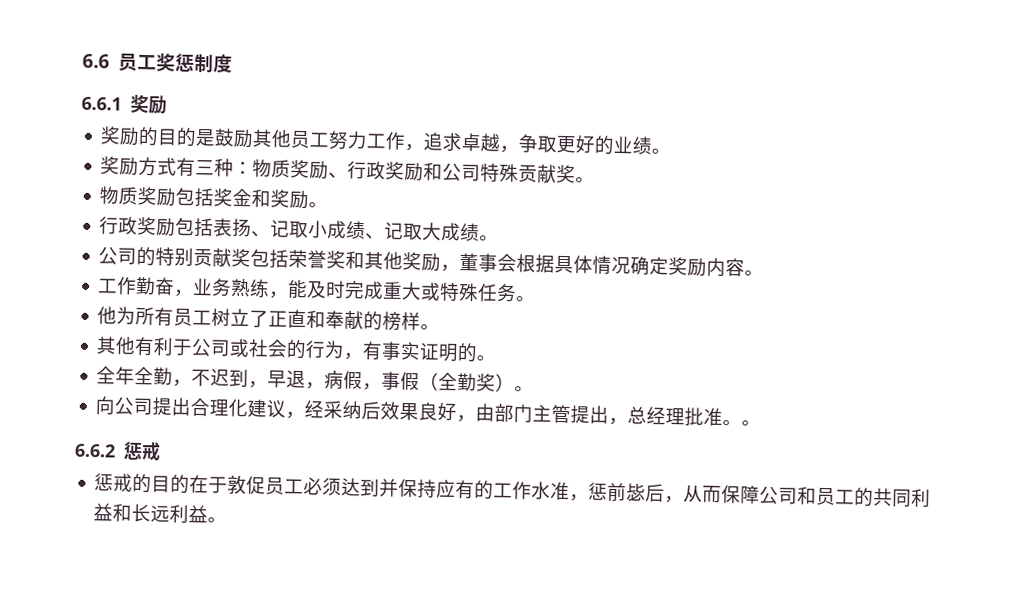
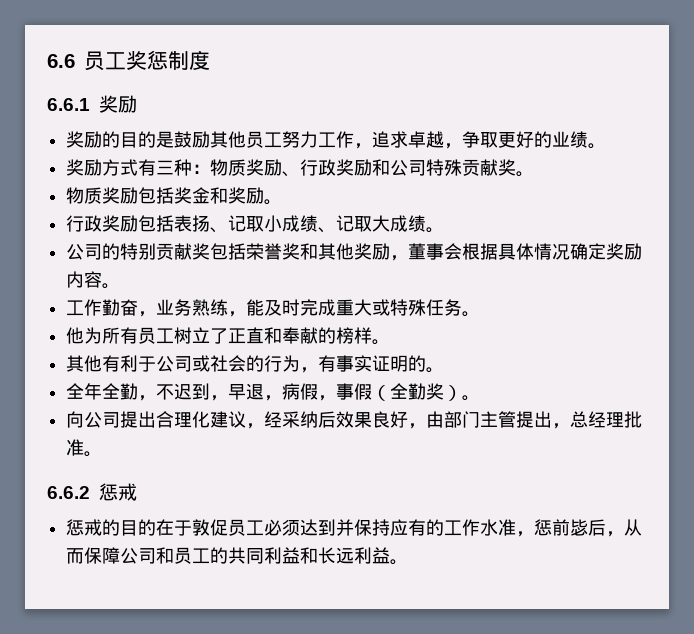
[741,420,762,426] 。 -> (103, 454) none

